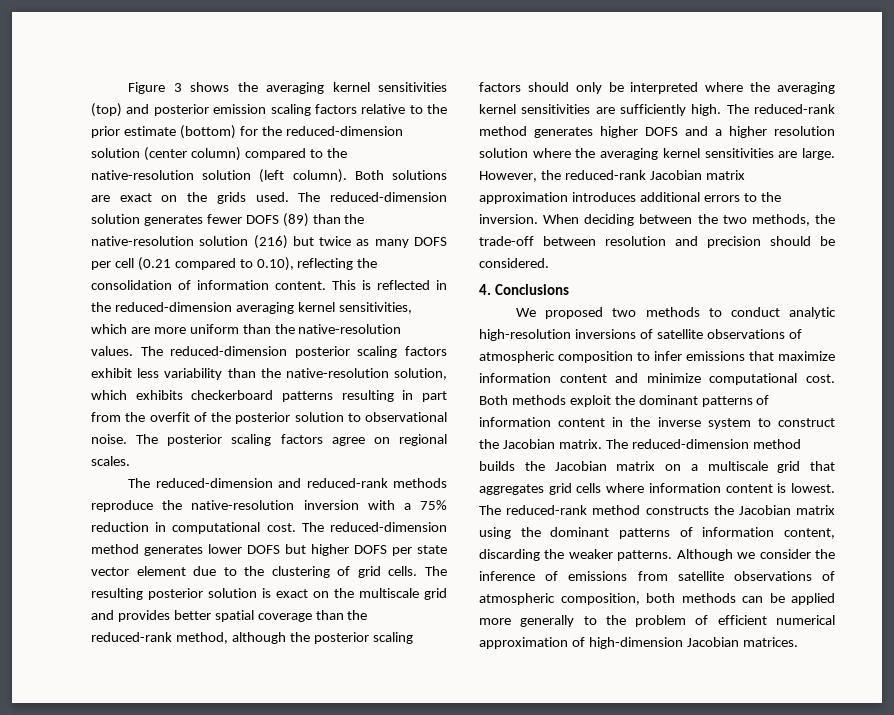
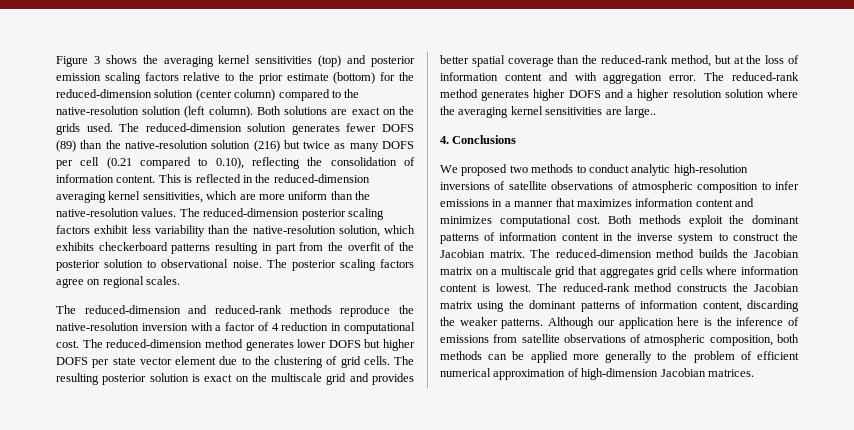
[420,500,448,510] 75% -> [225,322,279,331] factor of 4
[231,632,413,644] [479,82,836,94] [479,104,722,116] although the posterior scaling factors should only be interpreted where the averaging kernel sensitivities are sufficiently high. -> [714,55,799,64] [440,72,697,84] but at the loss of information content and with aggregation error.
[802,148,835,160] [479,170,745,182] [479,192,781,204] [479,214,835,226] [479,236,835,248] [479,258,549,268] large. However, the reduced-rank Jacobian matrix approximation introduces additional errors to the inversion. When deciding between the two methods, the trade-off between resolution and precision should be considered. -> [624,106,656,118] large..
[749,351,835,361] [479,373,701,383] that maximize information content and minimize -> [492,198,754,207] [440,216,492,224] in a manner that maximizes information content and minimizes
[737,549,811,559] we consider -> [597,317,712,329] our application here is

